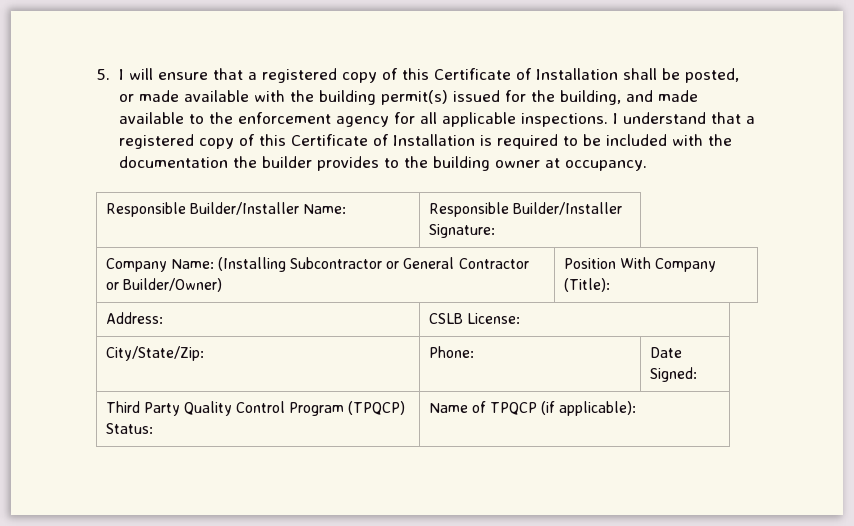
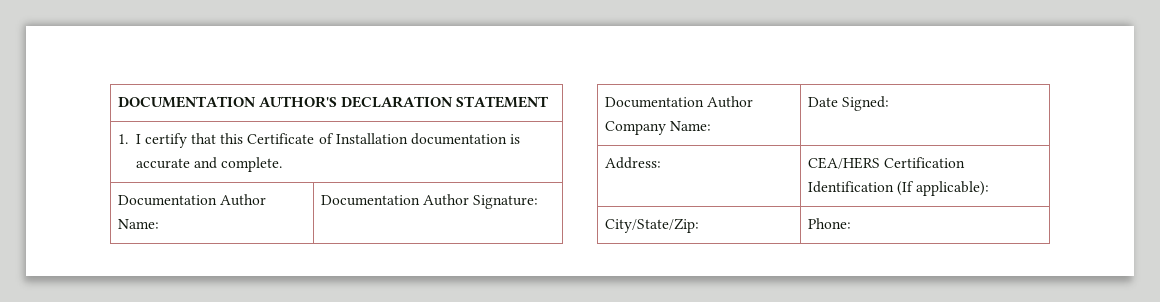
[96,68,740,83] [119,90,699,105] [119,112,756,127] [119,134,733,149] [119,156,648,171] [105,202,346,217] [428,202,622,217] 5. I will ensure that a registered copy of this Certificate of Installation shall be posted, or made available with the building permit(s) issued for the building, and made available to the enforcement agency for all applicable inspections. I understand that a registered copy of this Certificate of Installation is required to be included with the documentation the builder provides to the building owner at occupancy. // Responsible Builder/Installer Name: | Responsible Builder/Installer -> [117,96,549,108] [117,133,521,148] [135,157,283,172] [117,194,267,206] [117,219,159,229] [320,194,470,206] DOCUMENTATION AUTHOR'S DECLARATION STATEMENT // 1. I certify that this Certificate of Installation documentation is accurate and complete. // Documentation Author Name: | Documentation Author
(495, 231) none -> [604,96,754,108] Documentation Author
[217,257,529,272] [105,278,222,292] [563,257,716,272] [563,278,610,292] [105,312,163,324] [428,313,520,324] [105,346,204,361] [428,346,474,358] [649,347,682,358] [649,367,697,382] [105,401,406,416] [105,423,153,434] [428,401,637,416] (Installing Subcontractor or General Contractor or Builder/Owner) | Position With Company (Title): // Address: | CSLB License: // City/State/Zip: | Phone: | Date Signed: // Third Party Quality Control Program (TPQCP) Status: | Name of TPQCP (if applicable): -> [807,96,890,111] [604,157,661,169] [807,157,966,169] [807,181,990,196] [604,218,699,233] [807,218,851,229] | Date Signed: // Address: | CEA/HERS Certification Identification (If applicable): // City/State/Zip: | Phone:

